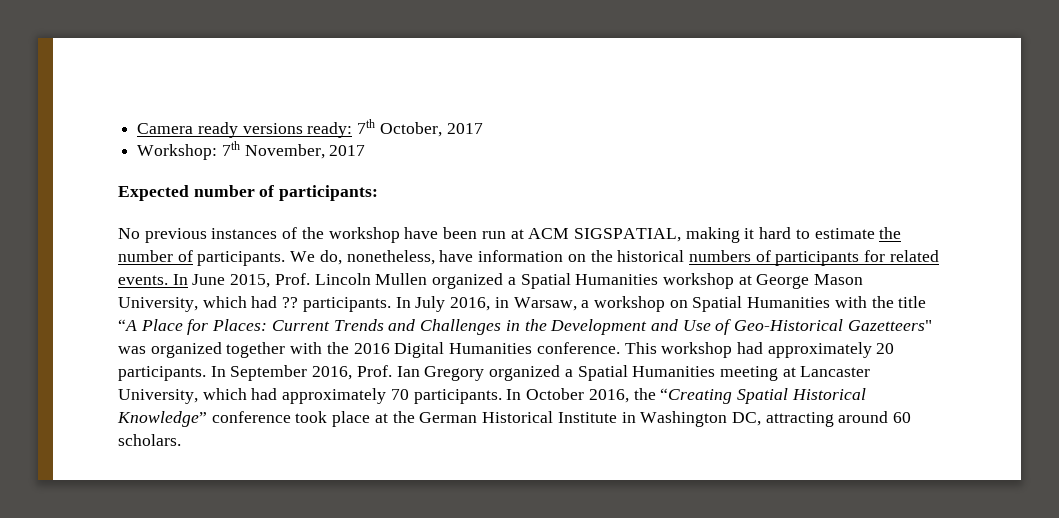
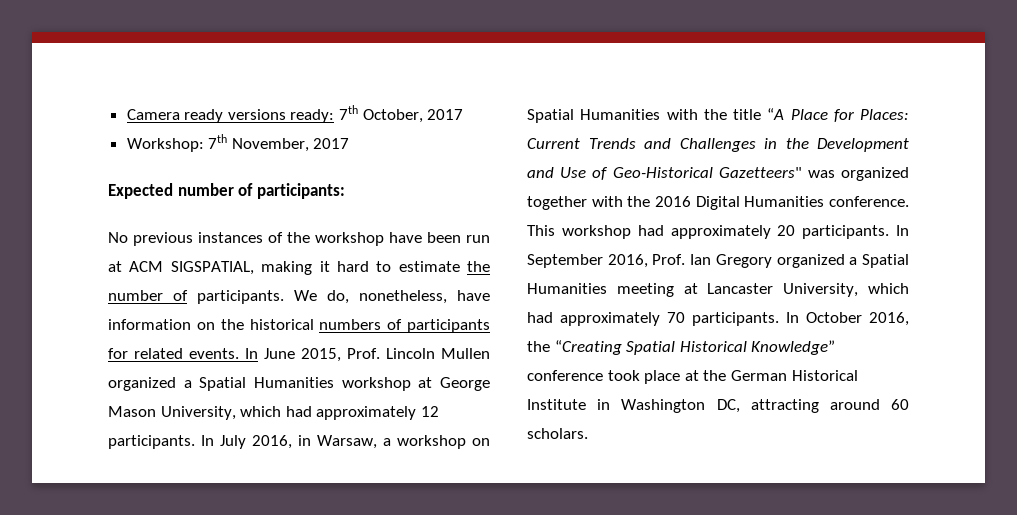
[282,297,299,308] ?? -> [316,406,439,420] approximately 12

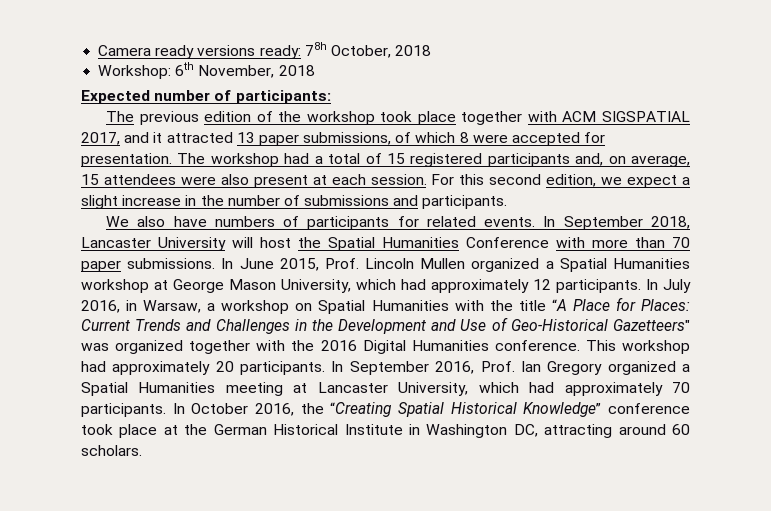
[339,105,464,123] [126,134,350,152] [108,183,345,199] [108,232,490,246] [108,261,460,275] 7th October, 2017 // Workshop: 7th November, 2017 // Expected number of participants: // No previous instances of the workshop have been run at ACM SIGSPATIAL, making it hard to estimate -> [304,42,432,58] [98,62,315,79] [81,90,331,104] [106,111,690,125] [81,132,606,146] [81,153,690,167] [81,174,691,188] [81,195,197,209] 78h October, 2018 // Workshop: 6th November, 2018 // Expected number of participants: // The previous edition of the workshop took place together with ACM SIGSPATIAL 2017, and it attracted 13 paper submissions, of which 8 were accepted for presentation. The workshop had a total of 15 registered participants and, on average, 15 attendees were also present at each session. For this second edition, we expect a slight increase in
[197,290,490,304] [108,319,314,330] participants. We do, nonetheless, have information on the historical -> [304,195,508,209] [106,216,207,227] submissions and participants. // We also have
(258, 353) none -> [563,216,690,230] [81,237,690,251] [81,258,234,272] September 2018, Lancaster University will host the Spatial Humanities Conference with more than 70 paper submissions. In

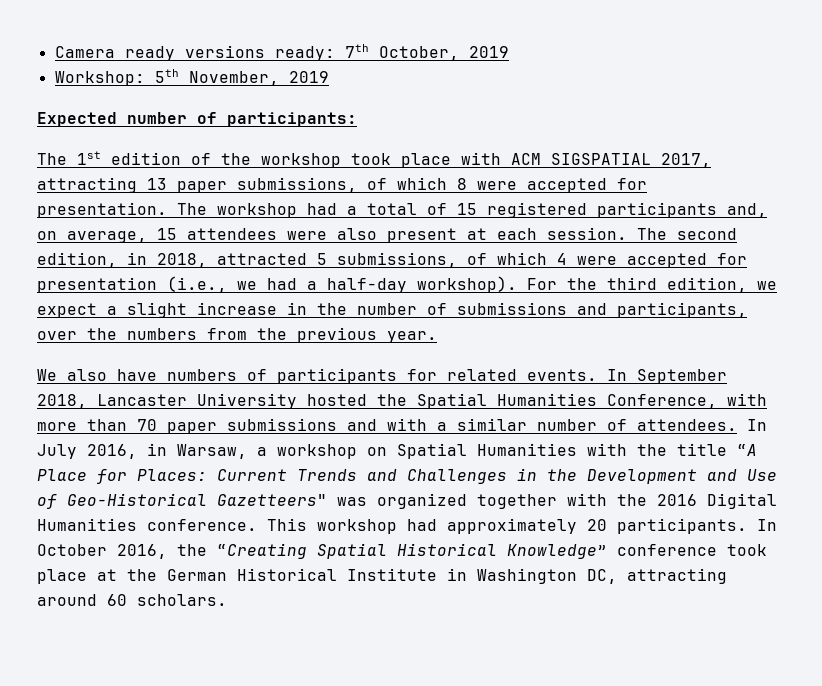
[304,42,432,58] [98,62,315,79] 78h October, 2018 // Workshop: 6th November, 2018 -> [344,44,509,61] [54,69,329,86] 7th October, 2019 // Workshop: 5th November, 2019
[139,111,199,125] previous -> [77,151,101,165] 1st
[461,111,523,125] together -> (451, 160) none
[124,132,233,143] and it attracted -> [37,177,137,193] attracting
[431,174,542,185] For this second -> [637,228,737,240] [37,252,747,268] [37,276,657,293] The second edition, in 2018, attracted 5 submissions, of which 4 were accepted for presentation (i.e., we had a half-day workshop). For the third
[422,195,508,209] participants. -> [617,302,747,318] [37,327,437,343] participants, over the numbers from the previous year.
[232,237,291,248] will host -> [307,394,367,406] hosted
[466,237,549,248] Conference -> [607,394,717,409] Conference,
[127,258,690,272] [81,279,641,293] submissions. In June 2015, Prof. Lincoln Mullen organized a Spatial Humanities workshop at George Mason University, which had approximately 12 participants. -> [227,418,737,431] submissions and with a similar number of attendees.
[349,361,691,375] [81,382,691,396] [81,403,185,417] September 2016, Prof. Ian Gregory organized a Spatial Humanities meeting at Lancaster University, which had approximately 70 participants. In -> (777, 525) none

